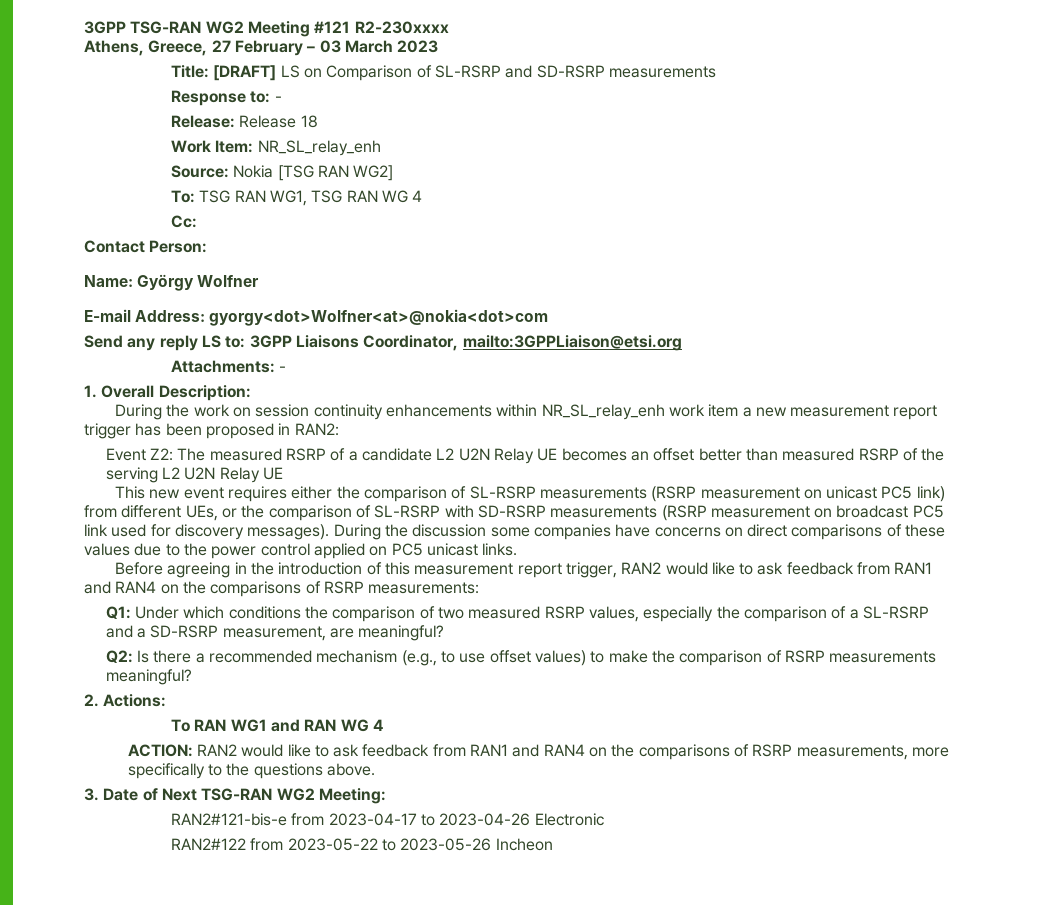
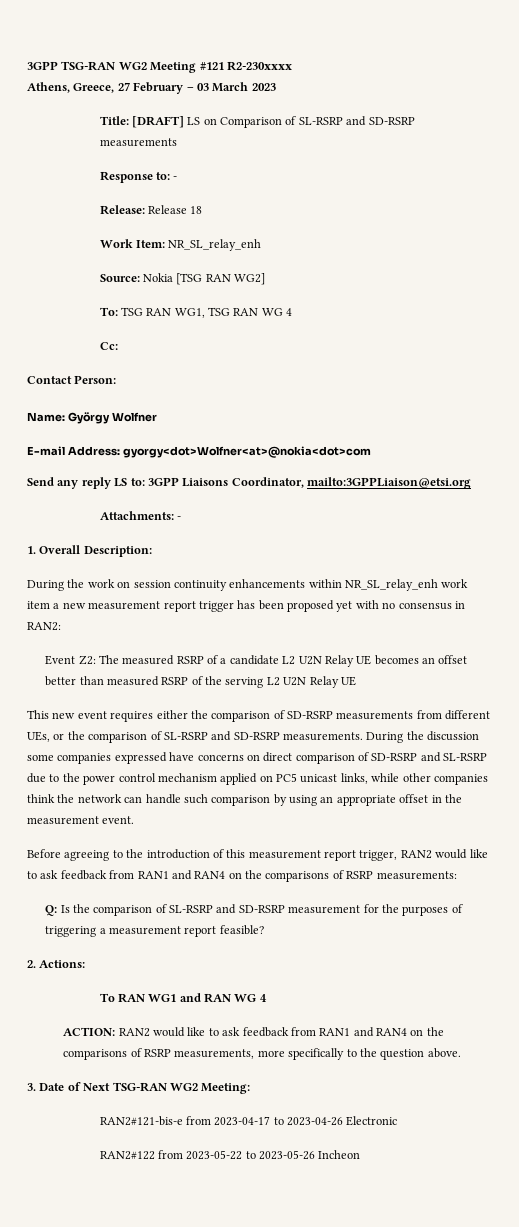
(274, 431) none -> [336,600,452,612] yet with no consensus
[469,486,945,502] SL-RSRP measurements (RSRP measurement on unicast PC5 link) -> [287,711,414,720] SD-RSRP measurements
[444,505,944,521] [84,524,330,540] with SD-RSRP measurements (RSRP measurement on broadcast PC5 link used for discovery messages). -> [211,731,363,741] and SD-RSRP measurements.
(611, 532) none -> [114,752,167,764] expressed
[791,524,946,540] [84,543,130,556] comparisons of these values -> [295,752,488,764] comparison of SD-RSRP and SL-RSRP
(310, 549) none -> [157,773,217,782] mechanism
[482,543,518,556] links. -> [340,773,488,785] [27,794,462,806] [27,816,135,825] links, while other companies think the network can handle such comparison by using an appropriate offset in the measurement event.
[234,562,247,574] in -> [112,850,123,858] to
[105,606,929,622] [105,625,445,641] [105,650,937,666] [105,669,192,685] Q1: Under which conditions the comparison of two measured RSRP values, especially the comparison of a SL-RSRP and a SD-RSRP measurement, are meaningful? // Q2: Is there a recommended mechanism (e.g., to use offset values) to make the comparison of RSRP measurements meaningful? -> [45,904,463,916] [45,925,264,937] Q: Is the comparison of SL-RSRP and SD-RSRP measurement for the purposes of triggering a measurement report feasible?
[253,763,323,779] questions -> [380,1049,425,1060] question

